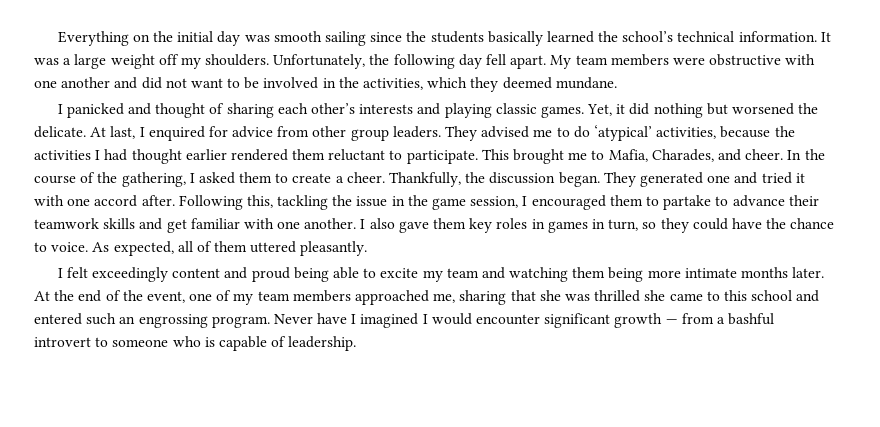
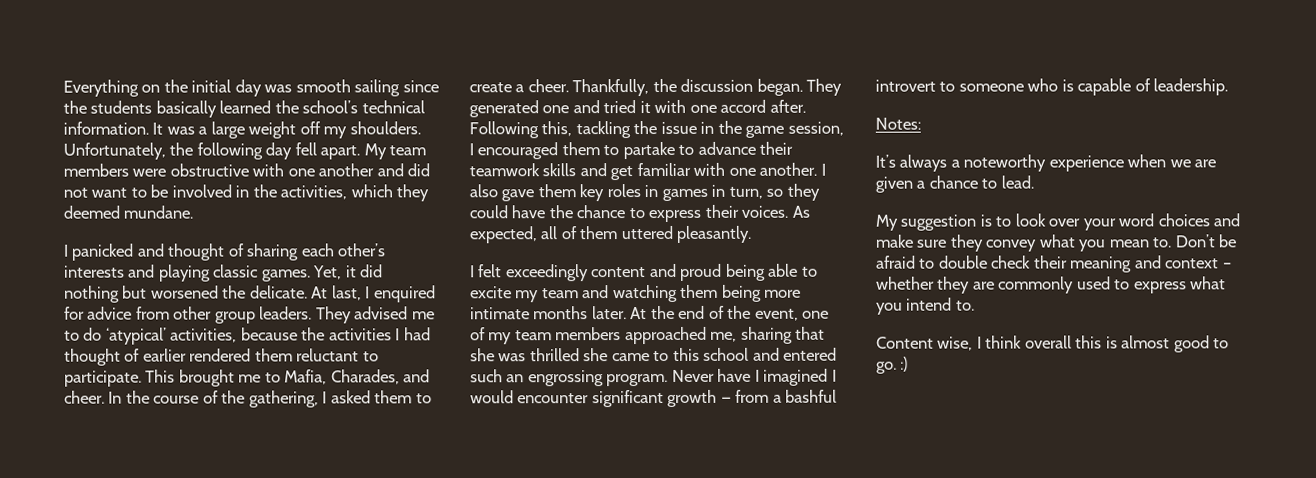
(182, 156) none -> [124,348,141,362] of
[51,242,89,252] voice. -> [648,204,789,223] express their voices.
(357, 343) none -> [875,117,921,130] [875,154,1217,172] [875,175,1034,193] [875,213,1241,231] [875,234,1238,252] [876,255,1232,273] [876,276,1227,294] [876,297,975,315] [876,335,1230,353] [876,356,909,374] // Notes: // It’s always a noteworthy experience when we are given a chance to lead. // My suggestion is to look over your word choices and make sure they convey what you mean to. Don’t be afraid to double check their meaning and context – whether they are commonly used to express what you intend to. // Content wise, I think overall this is almost good to go. :)

